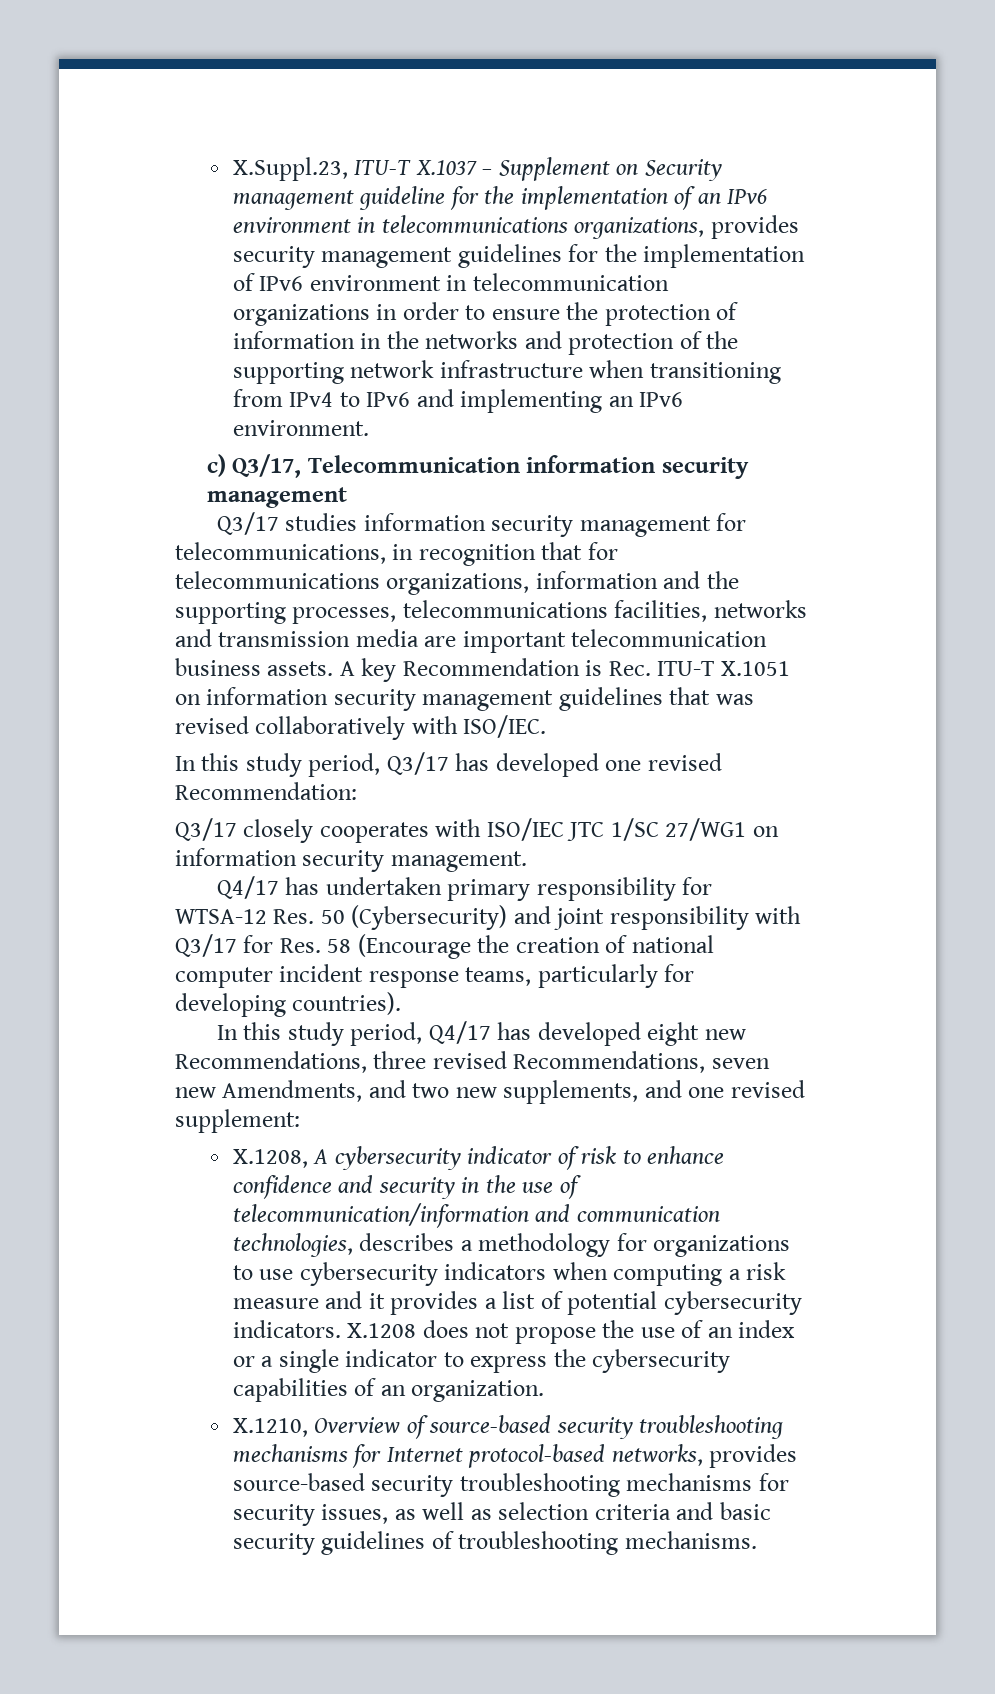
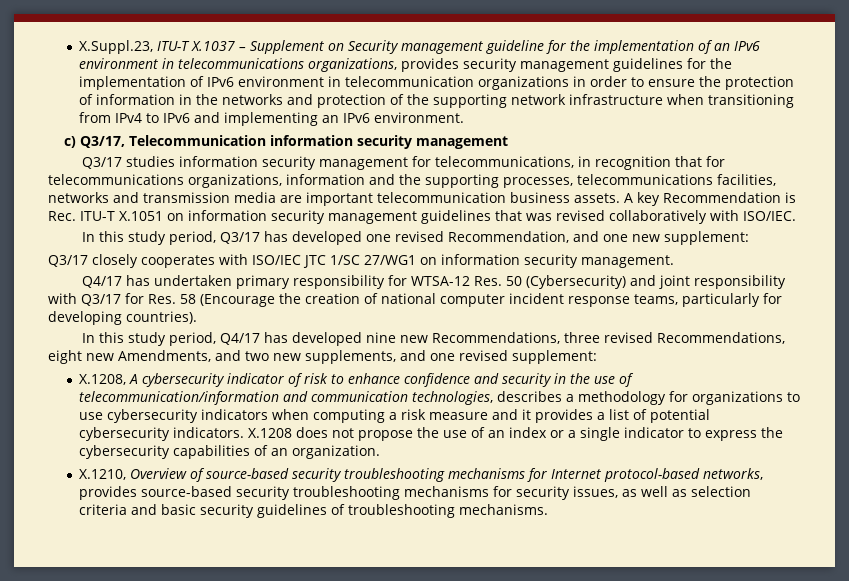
[175,782,357,800] Recommendation: -> [447,231,749,245] Recommendation, and one new supplement:
[647,1022,700,1046] eight -> [365,332,396,343] nine
[711,1058,770,1069] seven -> [48,350,82,364] eight

